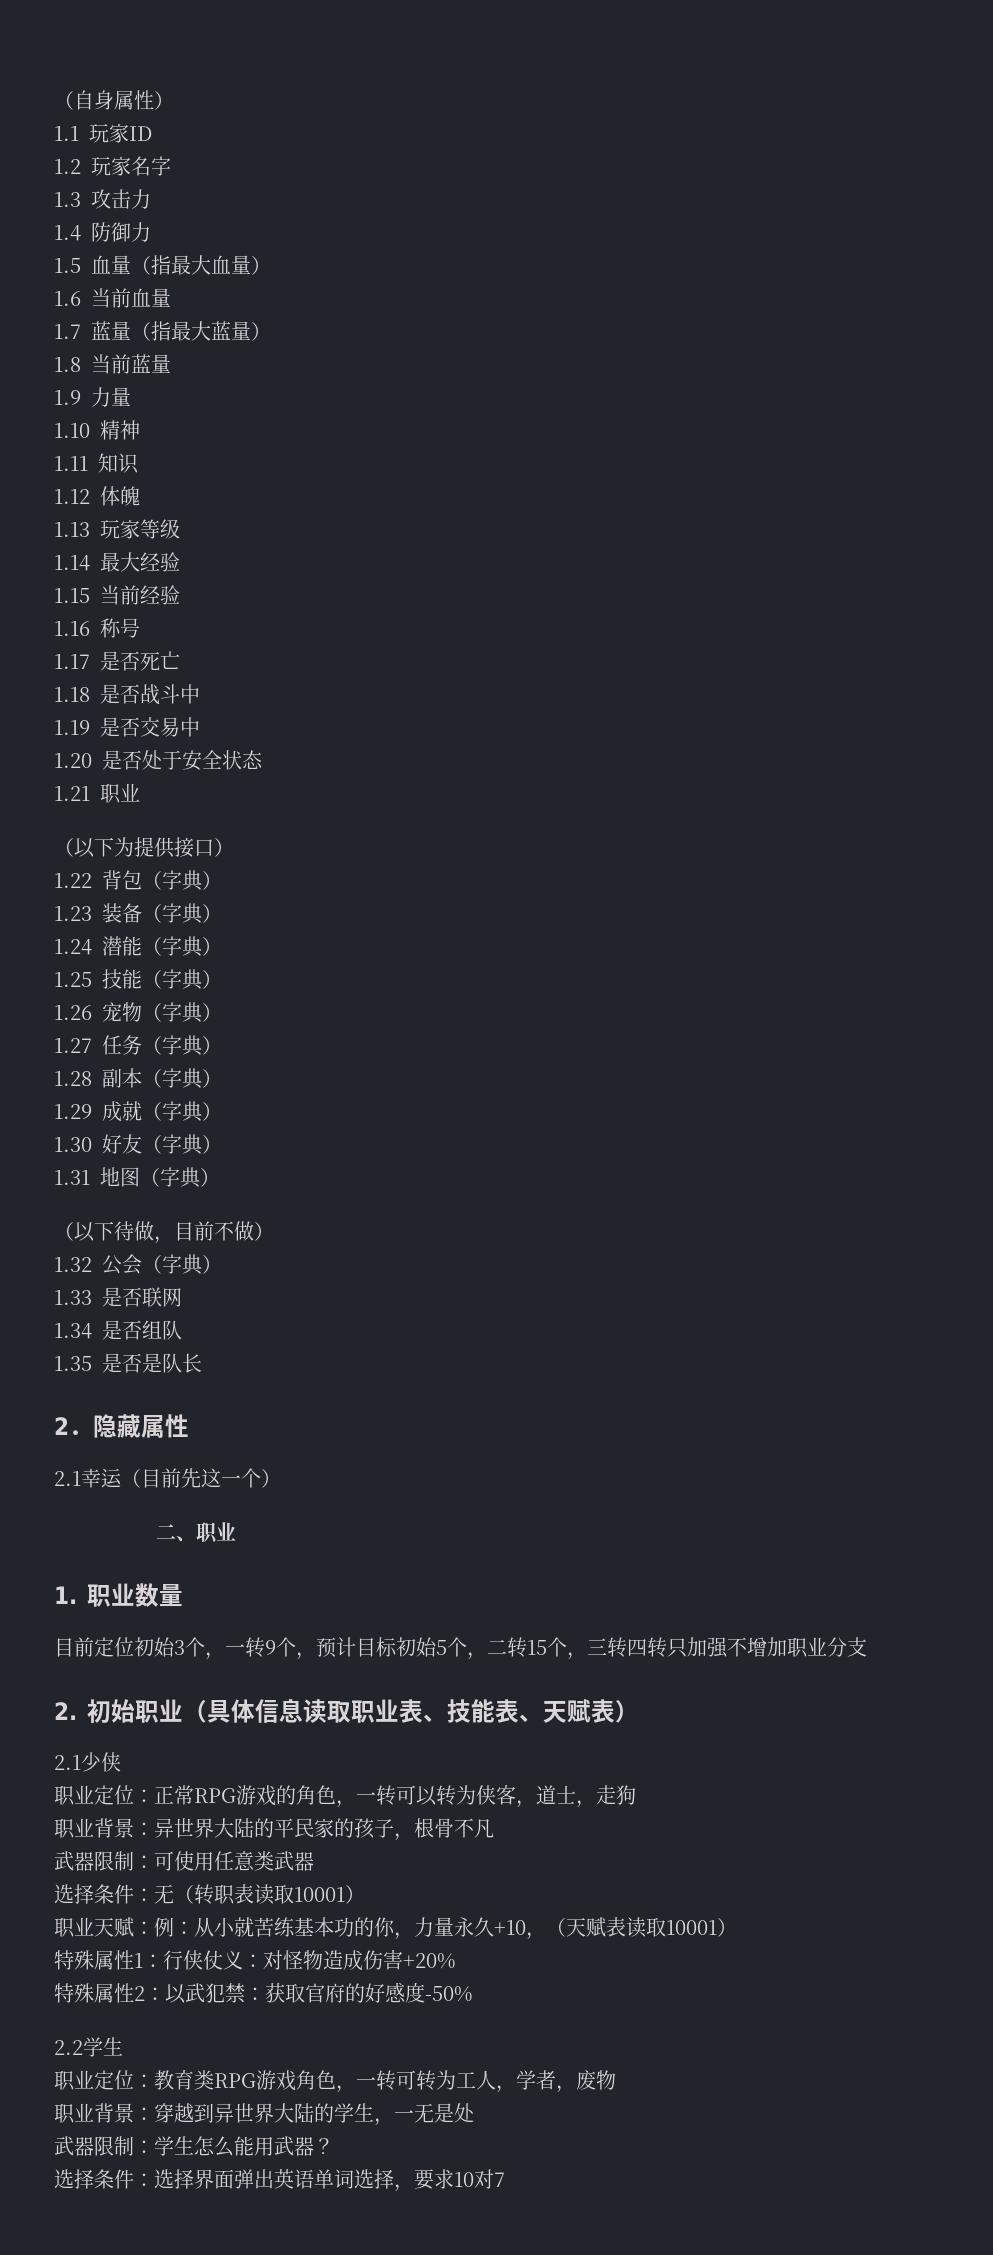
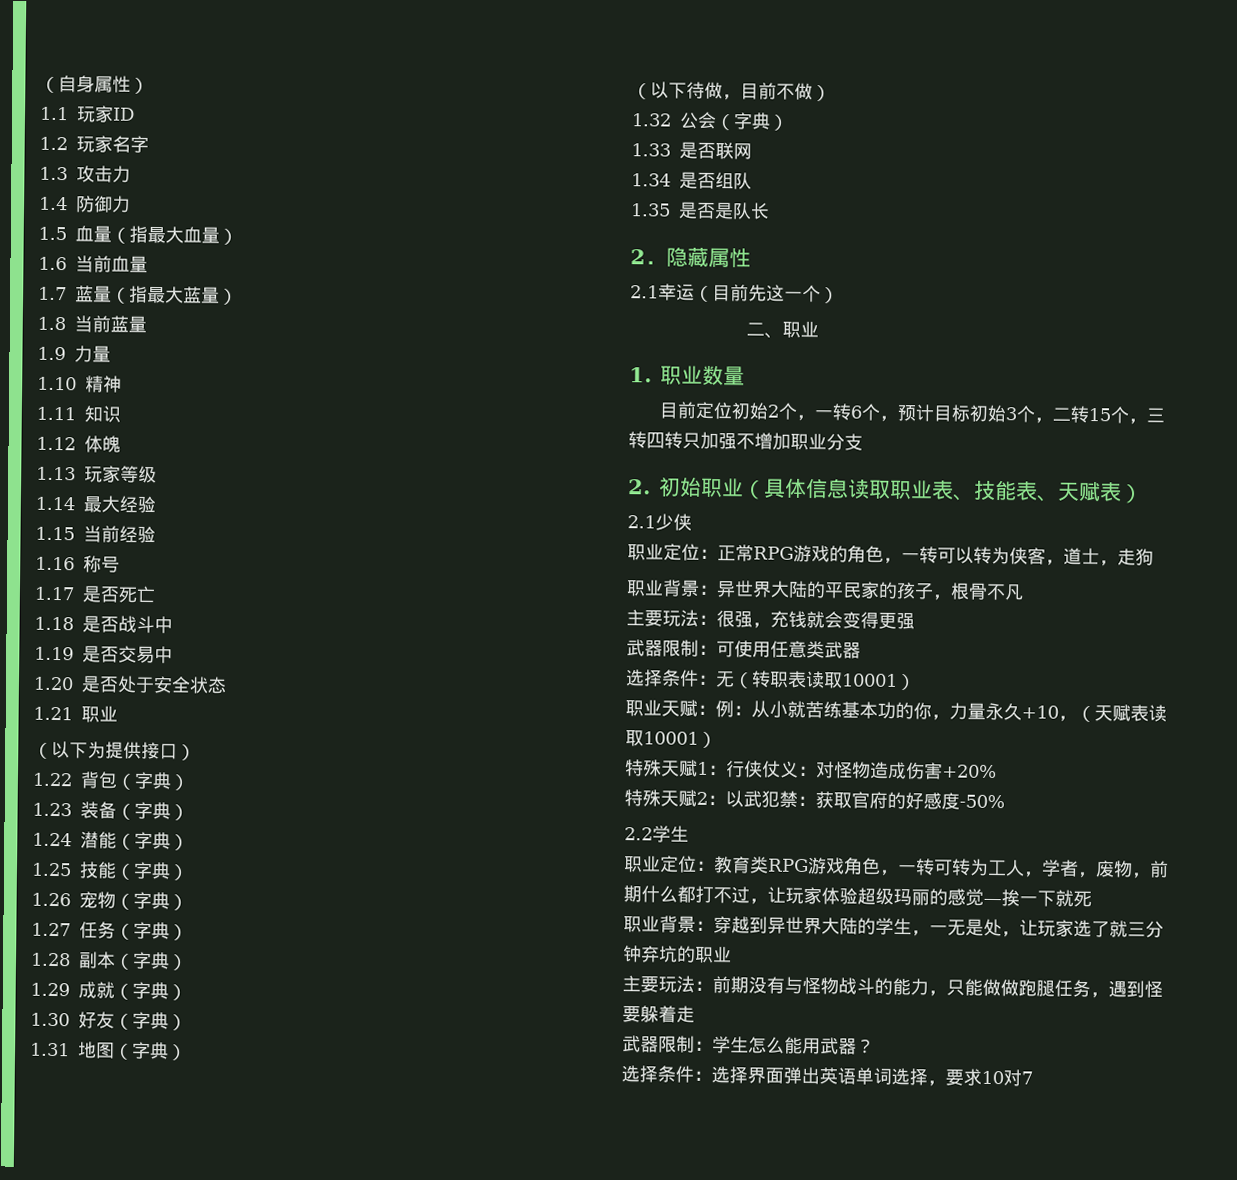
[174,1640,185,1655] 3 -> [766,404,779,418] 2
[265,1640,276,1655] 9 -> [849,405,862,419] 6
[436,1640,447,1655] 5 -> [1004,407,1017,421] 3
(494, 1828) none -> [626,609,915,630] // 主要玩法：很强，充钱就会变得更强
[94,1950,134,1970] 属性 -> [661,759,698,777] 天赋
[94,1983,134,2003] 属性 -> [660,789,697,807] 天赋
(616, 2080) none -> [1131,860,1169,879] [623,885,1092,908] ，前期什么都打不过，让玩家体验超级玛丽的感觉—挨一下就死
(474, 2113) none -> [1001,919,1164,938] [623,945,732,964] [622,975,1163,999] [622,1005,695,1023] ，让玩家选了就三分钟弃坑的职业 // 主要玩法：前期没有与怪物战斗的能力，只能做做跑腿任务，遇到怪要躲着走

